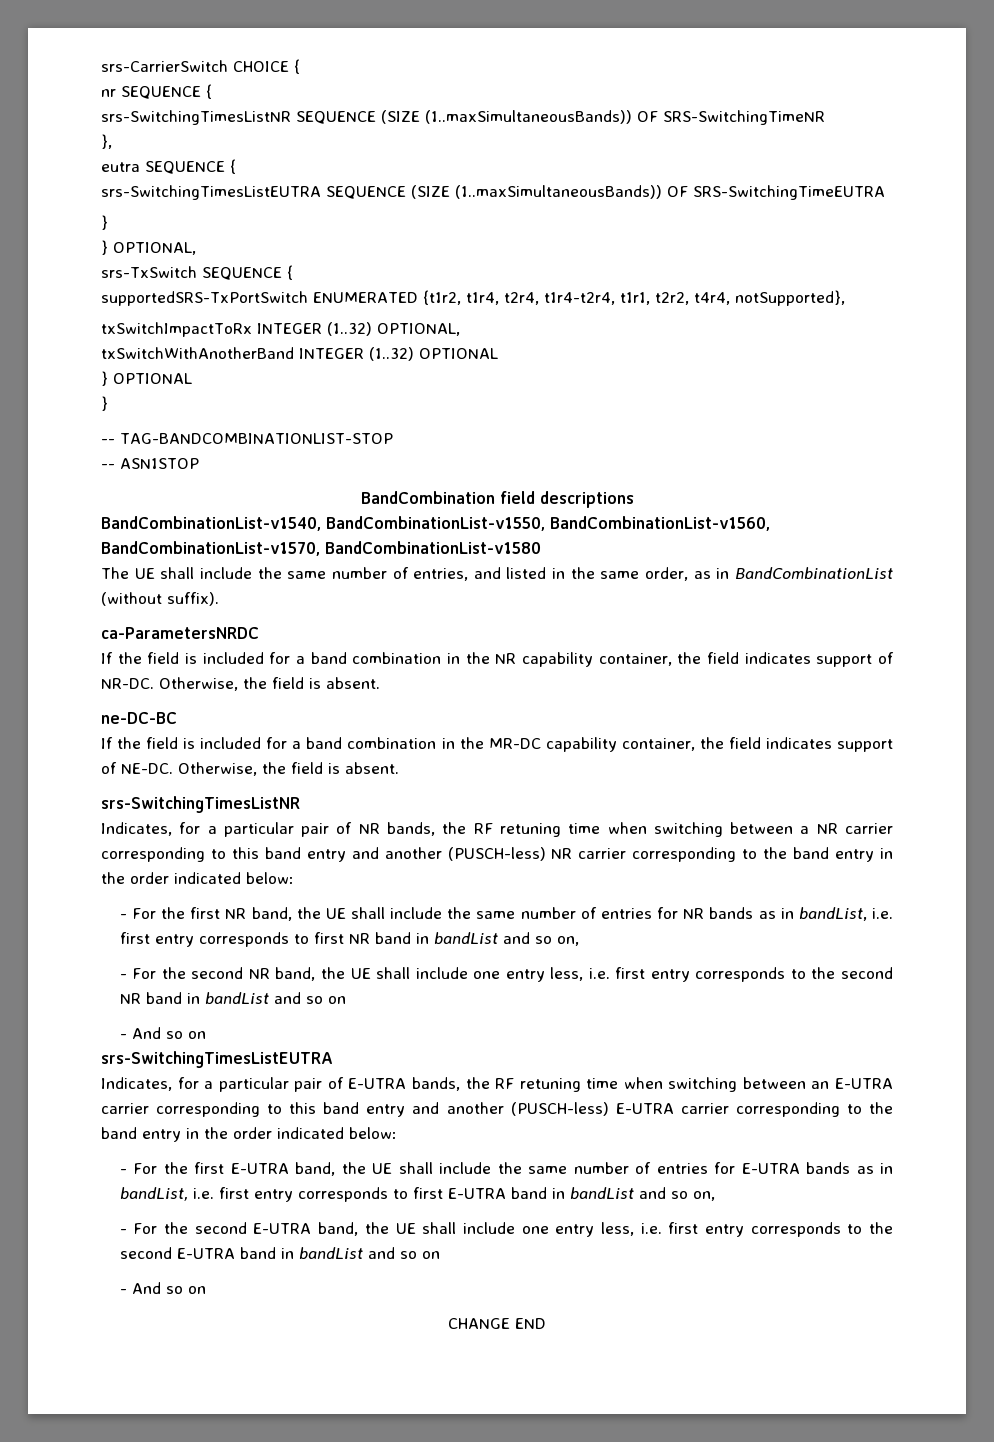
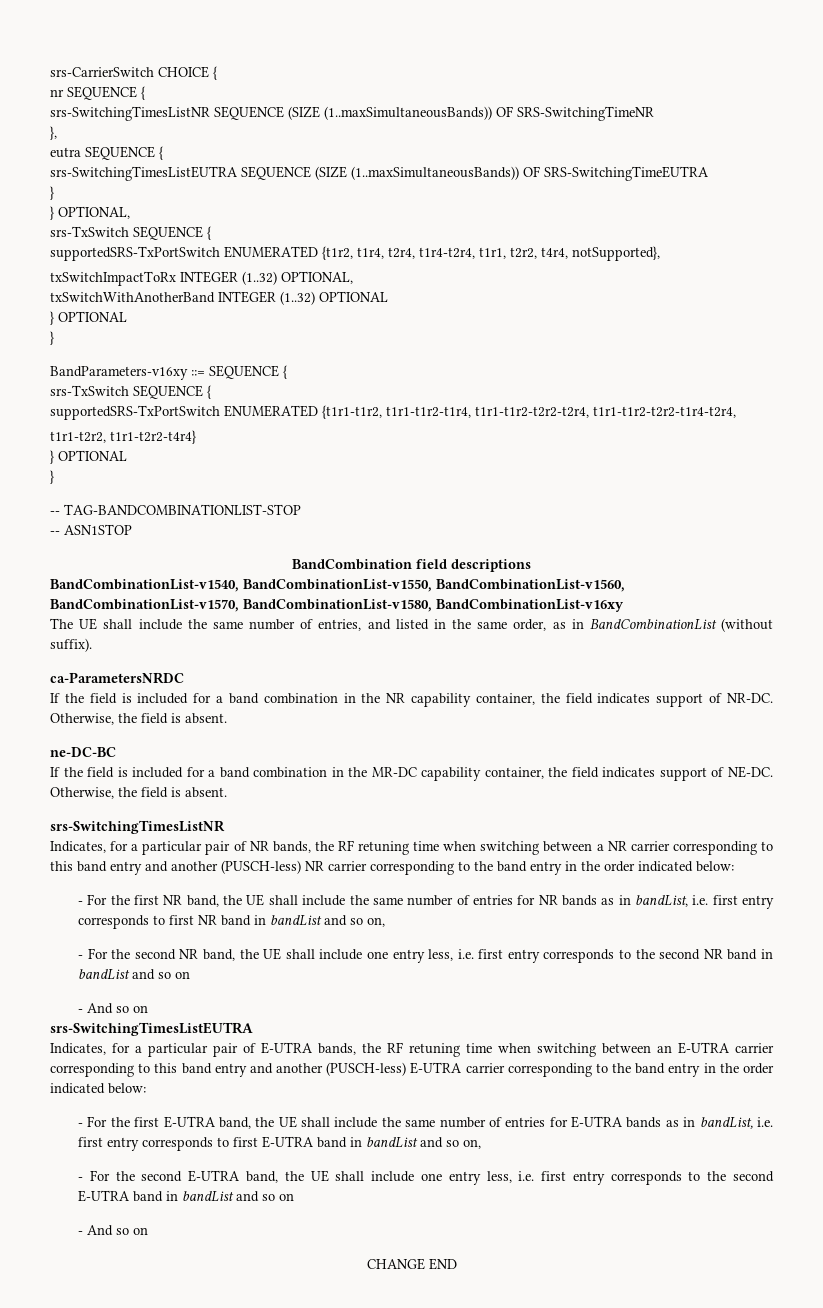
(108, 403) none -> [50,365,287,380] [50,385,211,399] [50,405,736,420] [50,430,196,444] [50,450,127,464] [50,470,54,484] // BandParameters-v16xy ::= SEQUENCE { // srs-TxSwitch SEQUENCE { // supportedSRS-TxPortSwitch ENUMERATED {t1r1-t1r2, t1r1-t1r2-t1r4, t1r1-t1r2-t2r2-t2r4, t1r1-t1r2-t2r2-t1r4-t2r4, // t1r1-t2r2, t1r1-t2r2-t4r4} // } OPTIONAL // }
[325,541,541,554] BandCombinationList-v1580 -> [243,599,624,612] BandCombinationList-v1580, BandCombinationList-v16xy

